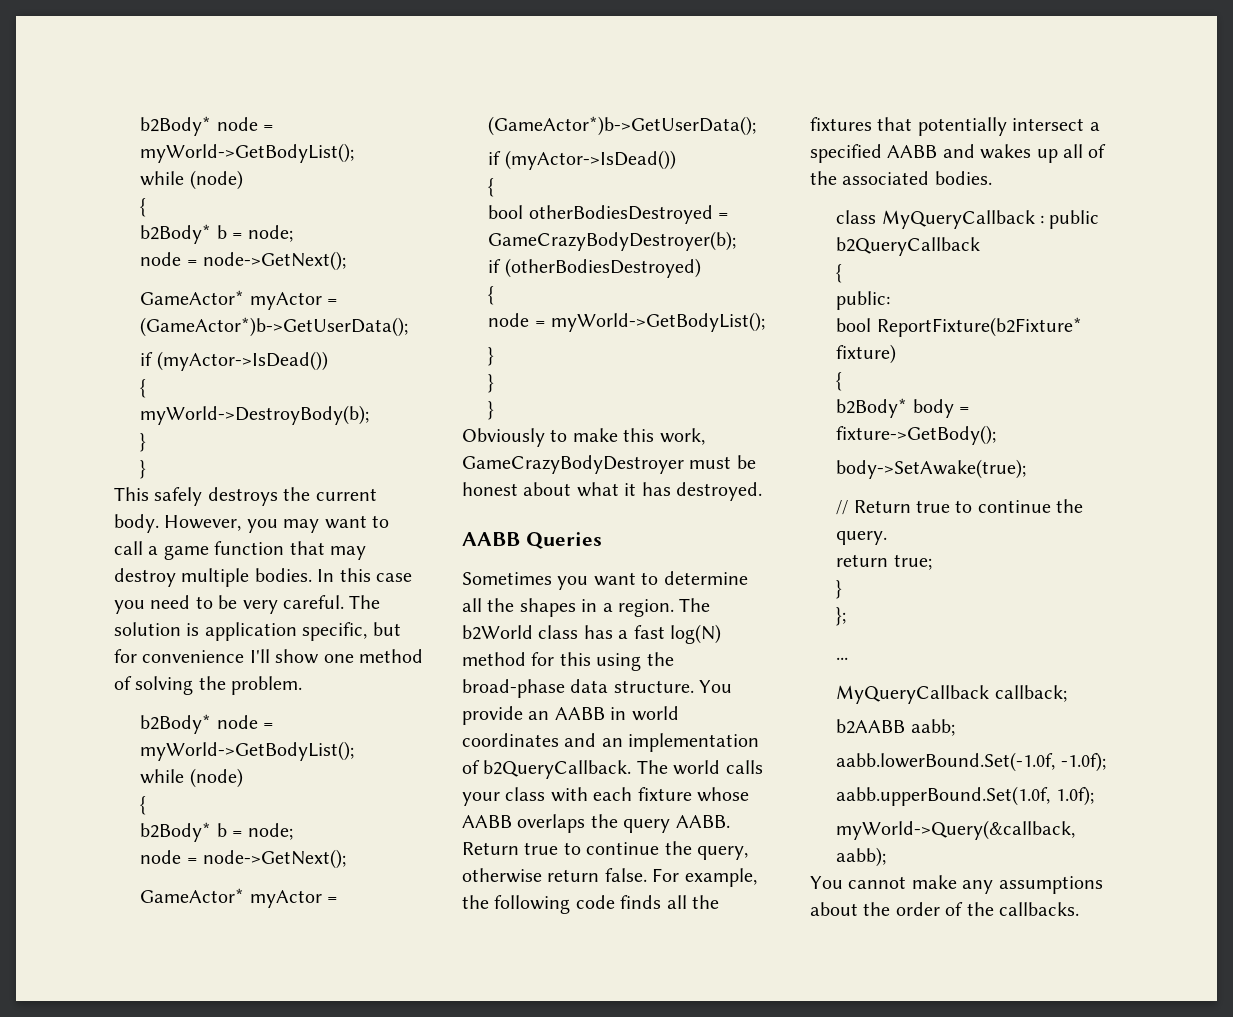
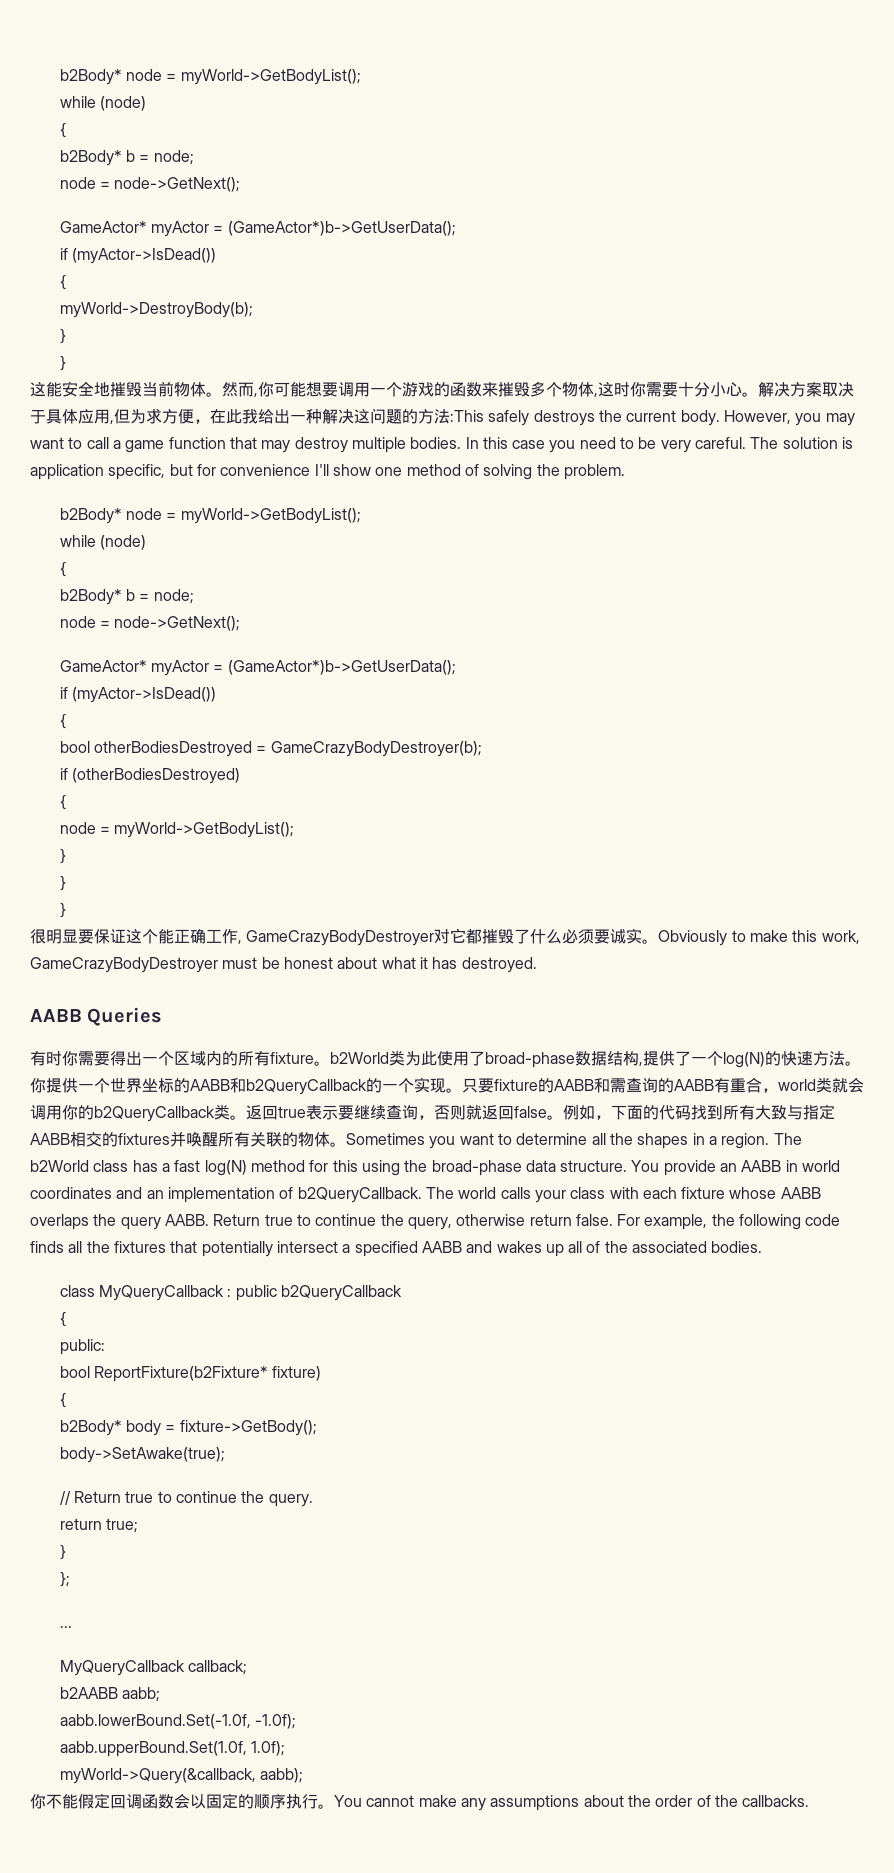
[114,487,149,501] This -> [30,381,854,397] [30,408,484,424] 这能安全地摧毁当前物体。然而,你可能想要调用一个游戏的函数来摧毁多个物体,这时你需要十分小心。解决方案取决于具体应用,但为求方便，在此我给出一种解决这问题的方法:This
(495, 410) none -> [30,928,659,946] 很明显要保证这个能正确工作, GameCrazyBodyDestroyer对它都摧毁了什么必须要诚实。
(602, 540) none -> [30,1050,861,1068] [30,1077,864,1095] [30,1104,835,1122] [30,1131,346,1147] 有时你需要得出一个区域内的所有fixture。b2World类为此使用了broad-phase数据结构,提供了一个log(N)的快速方法。你提供一个世界坐标的AABB和b2QueryCallback的一个实现。只要fixture的AABB和需查询的AABB有重合，world类就会调用你的b2QueryCallback类。返回true表示要继续查询，否则就返回false。例如，下面的代码找到所有大致与指定AABB相交的fixtures并唤醒所有关联的物体。
(887, 857) none -> [30,1793,334,1809] 你不能假定回调函数会以固定的顺序执行。

